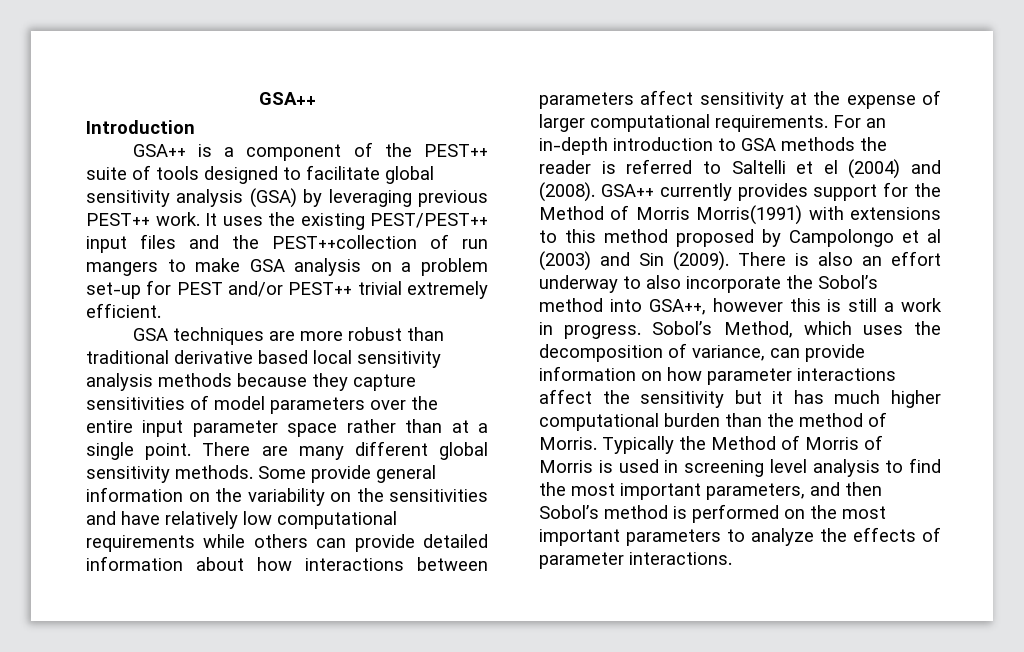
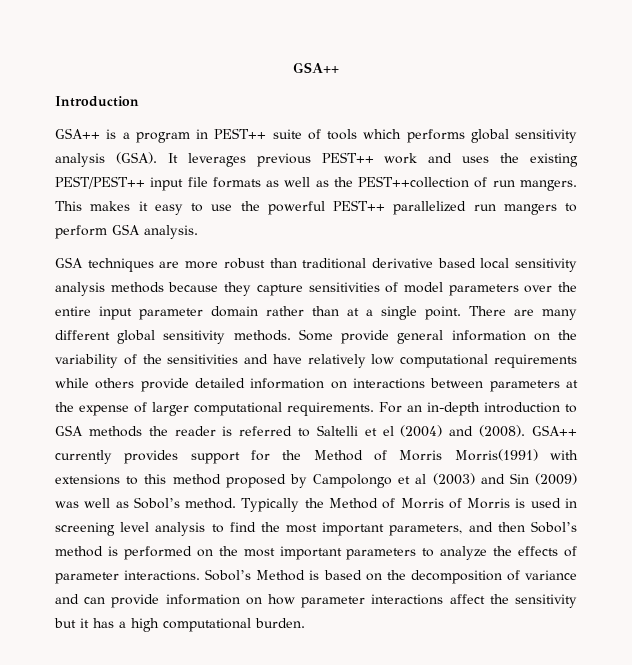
[246,142,412,161] component of the -> [135,129,208,143] program in
[204,165,434,184] [86,188,488,208] [86,212,217,226] designed to facilitate global sensitivity analysis (GSA) by leveraging previous PEST++ work. It -> [363,129,577,143] [55,152,453,167] which performs global sensitivity analysis (GSA). It leverages previous PEST++ work and
[140,234,488,249] [86,258,488,276] [86,280,488,299] [86,303,161,318] files and the PEST++collection of run mangers to make GSA analysis on a problem set-up for PEST and/or PEST++ trivial extremely efficient. -> [187,176,577,191] [55,200,577,215] [55,224,198,239] file formats as well as the PEST++collection of run mangers. This makes it easy to use the powerful PEST++ parallelized run mangers to perform GSA analysis.
[287,423,338,437] space -> [211,306,258,317] domain
[330,492,351,502] on -> [123,354,137,365] of
[316,538,347,548] can -> (135, 383) none
[196,557,292,571] about how -> [330,381,347,389] on
[640,90,784,109] affect sensitivity -> (560, 386) none
[673,251,941,271] [539,275,878,293] [539,298,942,315] [539,321,941,339] [539,343,865,362] [539,366,896,385] [539,389,941,408] [539,412,887,431] [539,437,597,450] (2009). There is also an effort underway to also incorporate the Sobol’s method into GSA++, however this is still a work in progress. Sobol’s Method, which uses the decomposition of variance, can provide information on how parameter interactions affect the sensitivity but it has much higher computational burden than the method of Morris. -> [535,473,578,485] [55,497,237,509] (2009) was well as Sobol’s method.
(732, 558) none -> [205,569,578,584] [55,594,577,608] [54,618,305,632] Sobol’s Method is based on the decomposition of variance and can provide information on how parameter interactions affect the sensitivity but it has a high computational burden.

